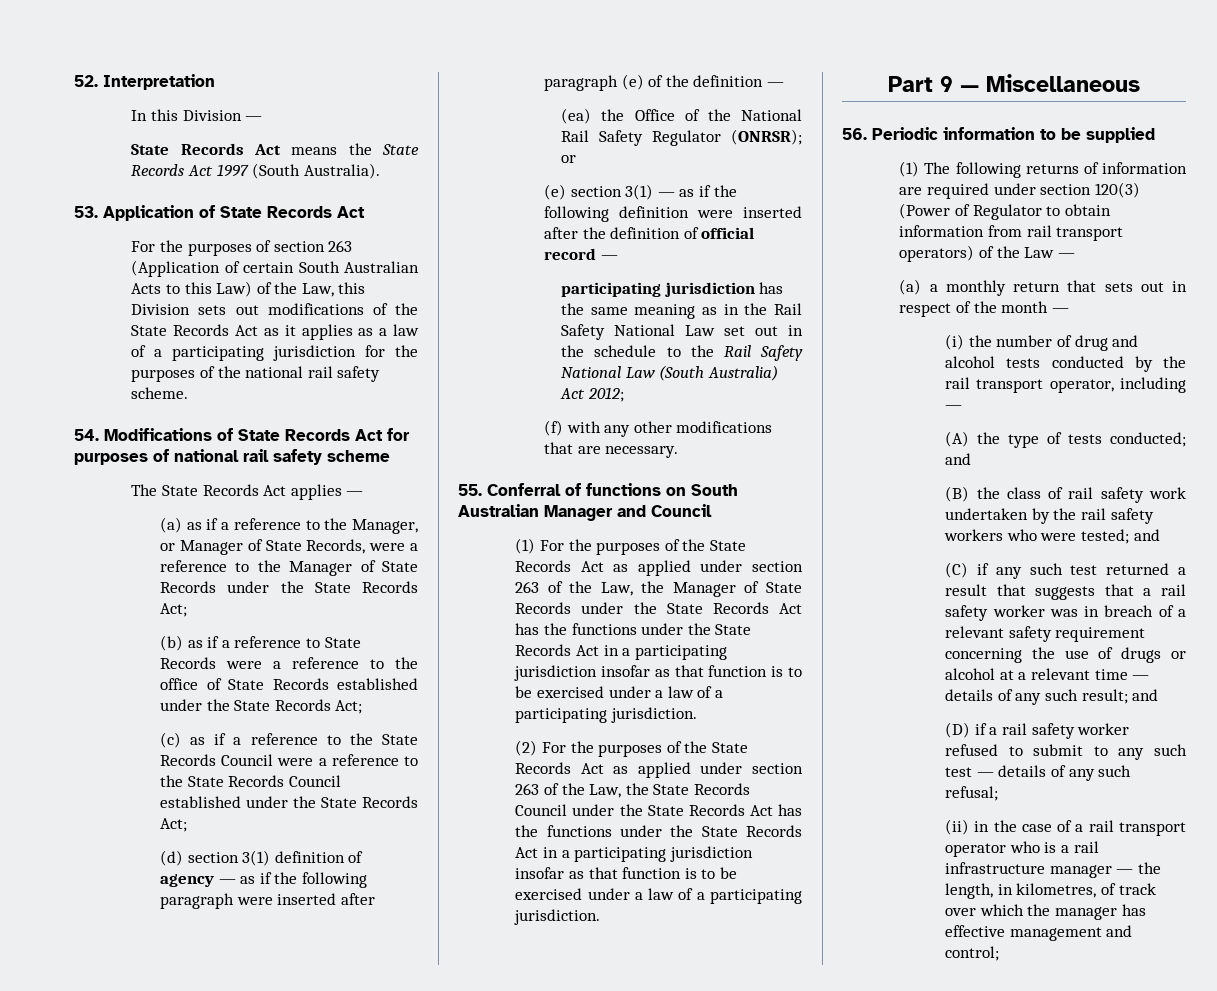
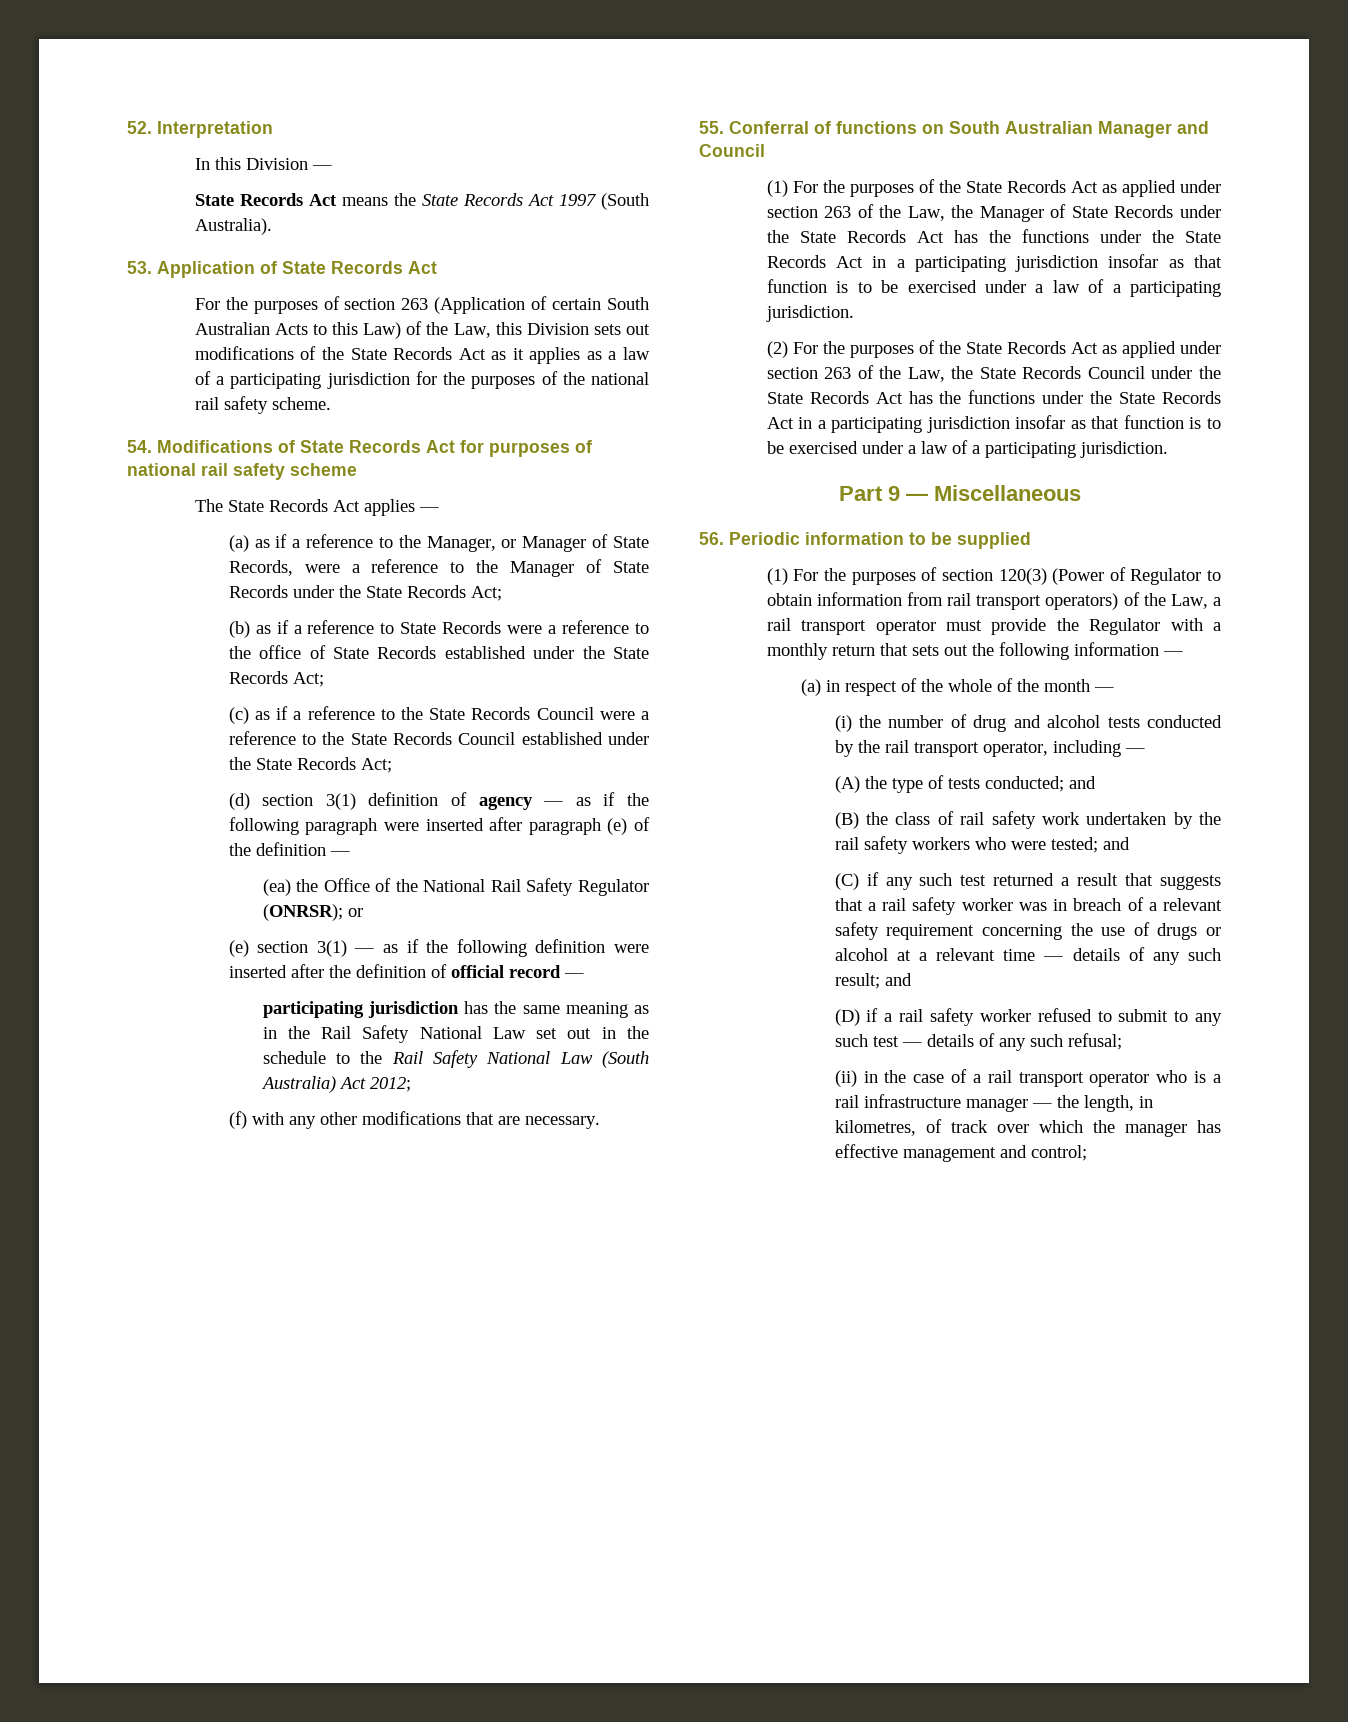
[924,162,1187,178] [899,183,1036,199] The following returns of information are required under -> [793,567,938,585] For the purposes of
[1024,247,1075,258] [899,279,922,295] Law — // (a) -> [1170,594,1221,609] [766,618,1203,635] Law, a rail transport operator must provide the Regulator with
(1164, 287) none -> [971,642,1183,660] [800,679,821,696] the following information — // (a)
(997, 307) none -> [947,678,1039,692] whole of the

